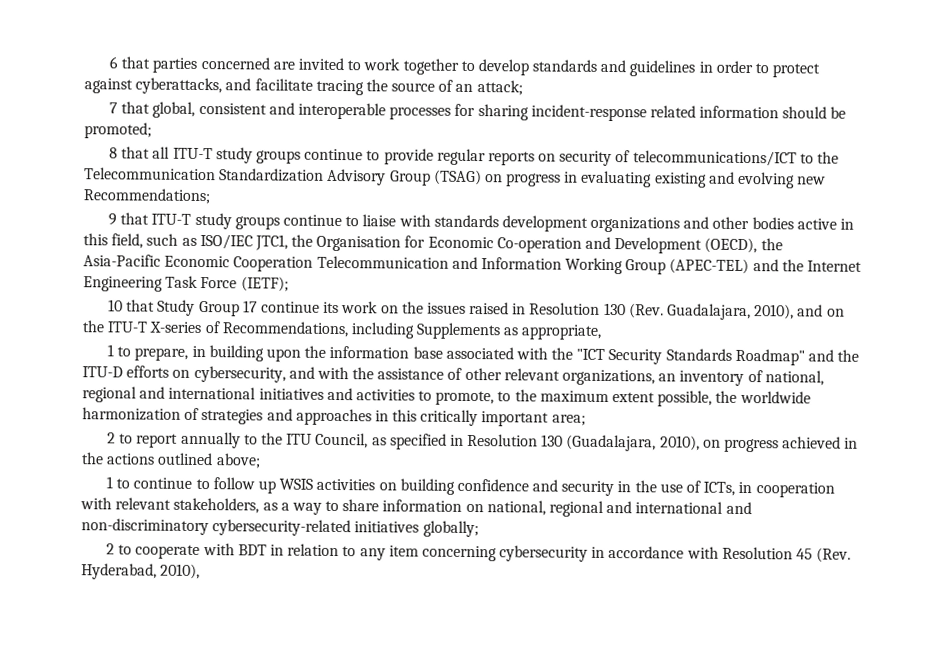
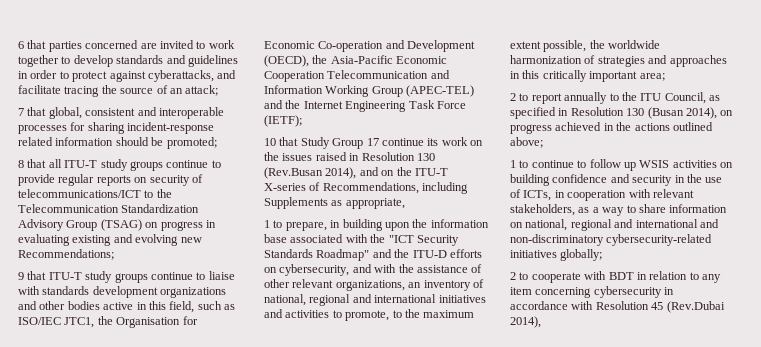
[628,303,795,321] (Rev. Guadalajara, 2010), -> [264,167,357,179] (Rev.Busan 2014),
[566,434,700,452] (Guadalajara, 2010), -> [647,107,717,119] (Busan 2014),
[816,547,852,563] [81,563,201,580] (Rev. Hyderabad, 2010), -> [666,301,725,313] [510,316,541,328] (Rev.Dubai 2014),

